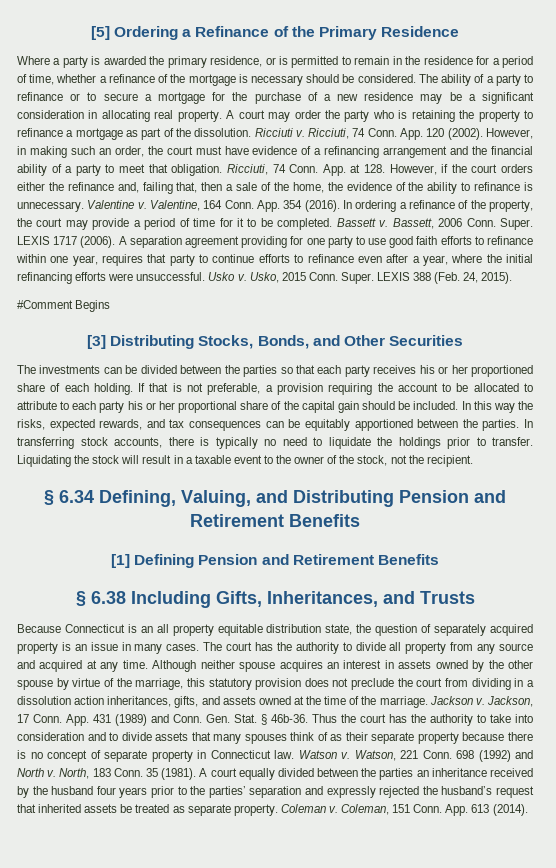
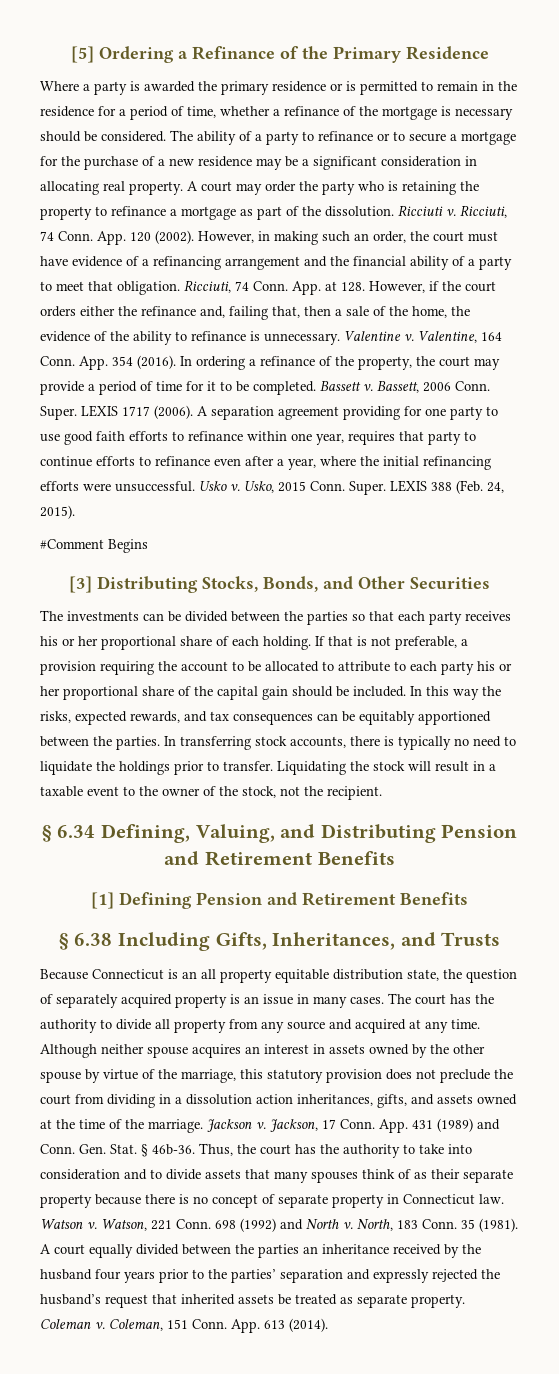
[210,56,263,67] residence, -> [272,81,326,92] residence
[471,365,533,377] proportioned -> [101,636,176,650] proportional
[312,714,337,723] Thus -> [199,1143,233,1156] Thus,

